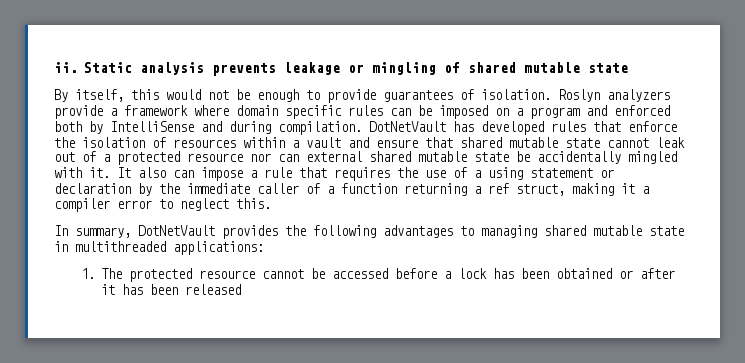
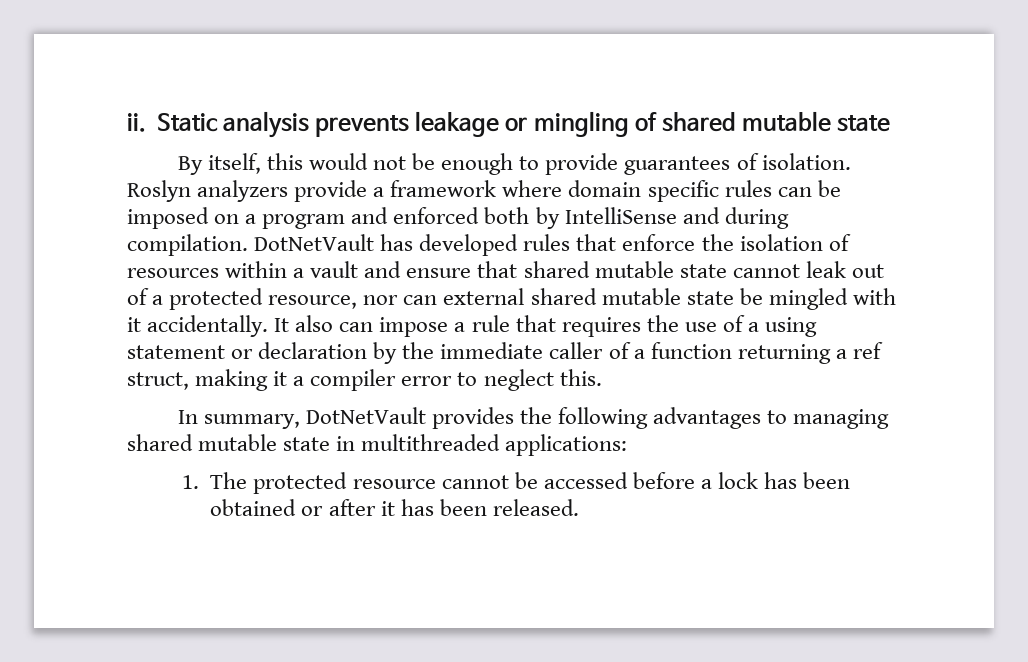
[187,153,243,162] resource -> [268,295,358,309] resource,
[537,151,621,164] accidentally -> (763, 296) none
[89,167,110,178] it. -> [127,315,269,337] it accidentally.
[184,284,241,295] released -> [492,499,579,516] released.

